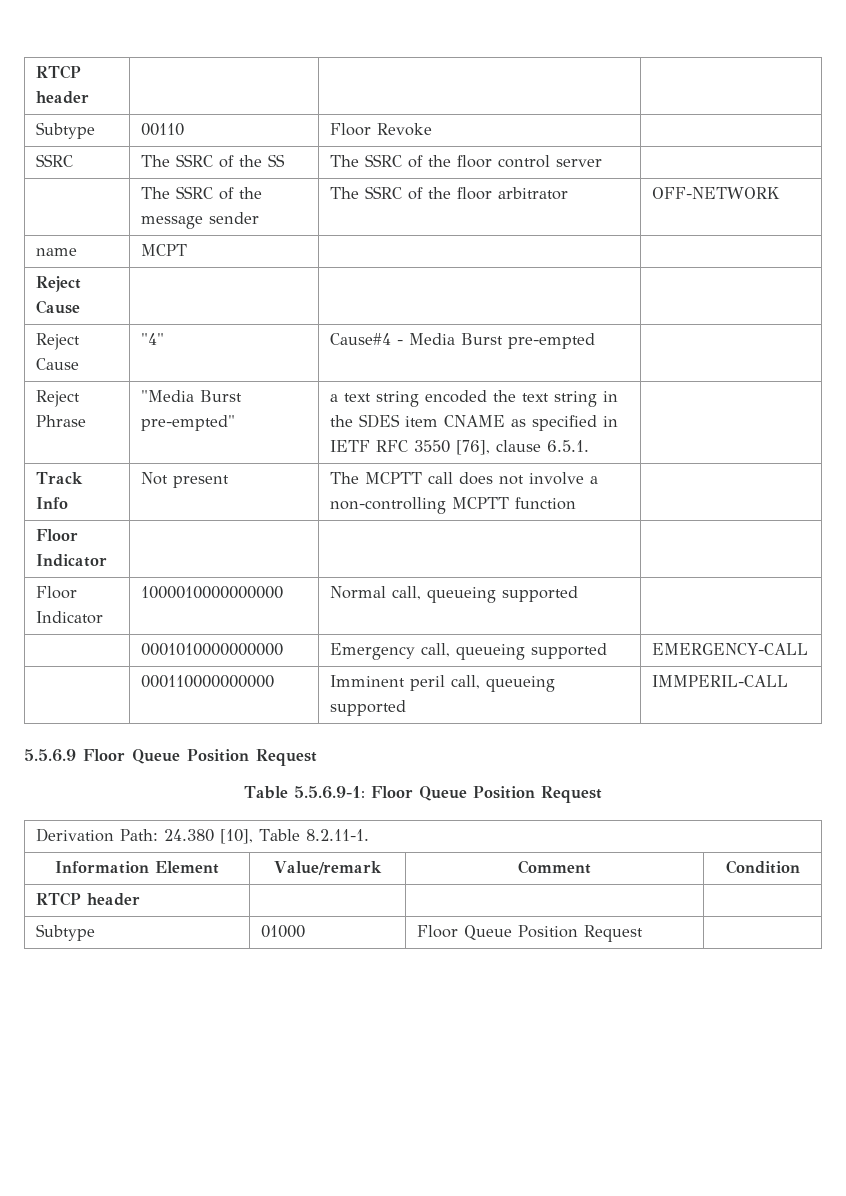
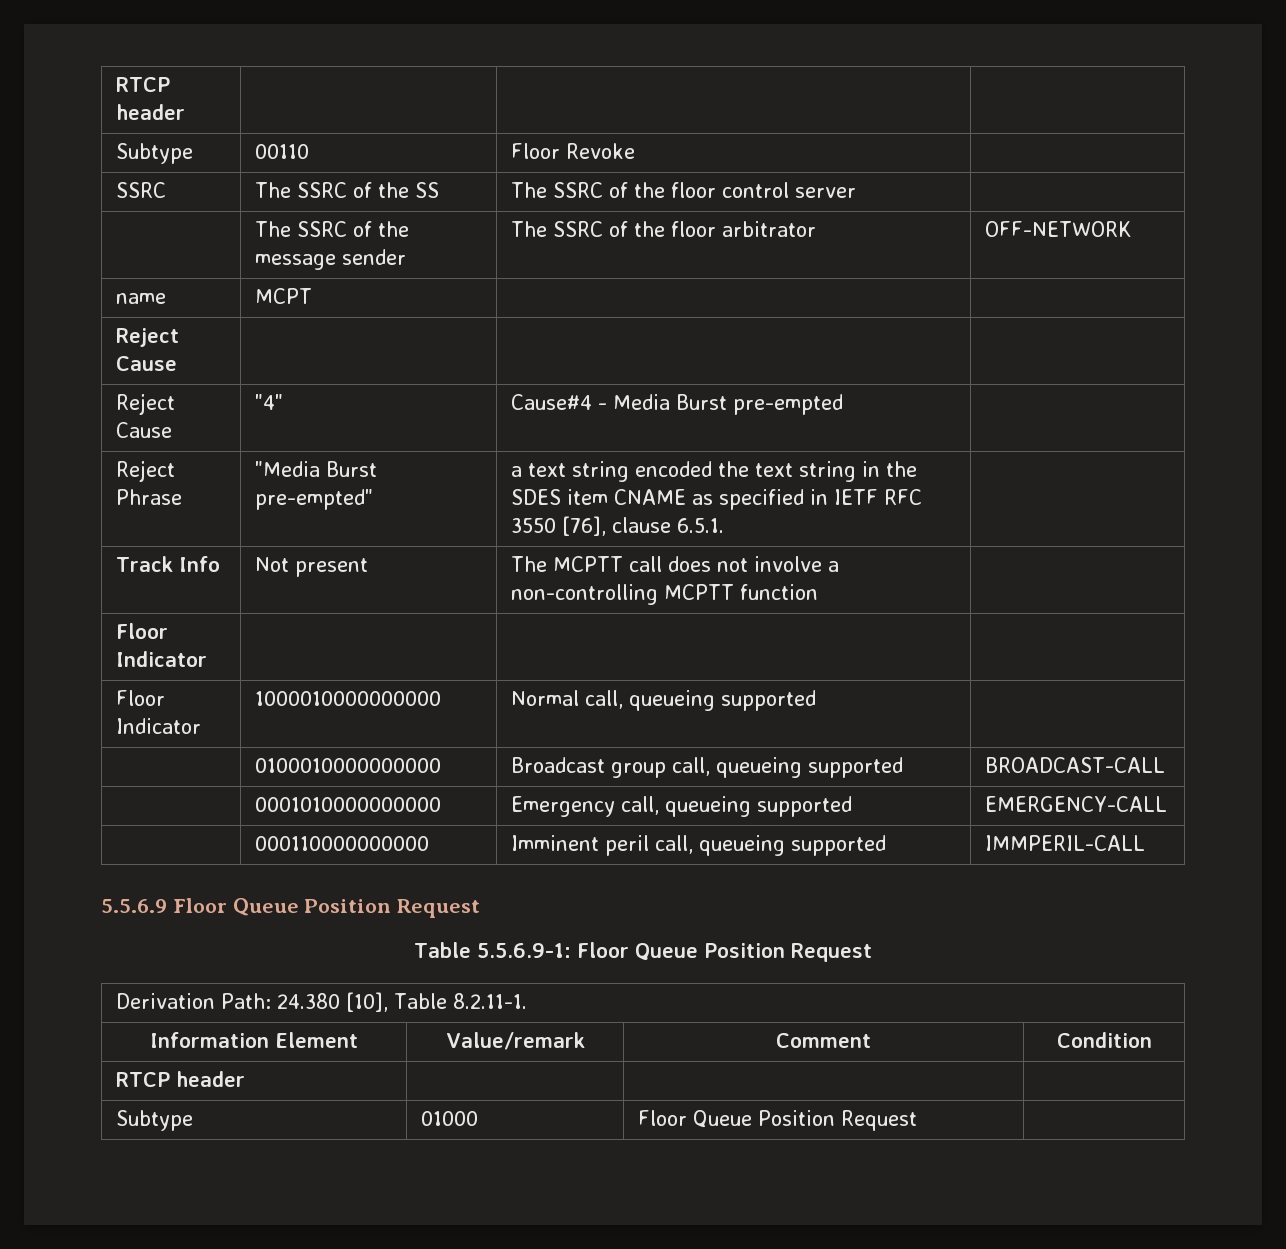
(578, 594) none -> [255,758,442,773] [511,757,904,778] [985,757,1166,773] // | 0100010000000000 | Broadcast group call, queueing supported | BROADCAST-CALL

